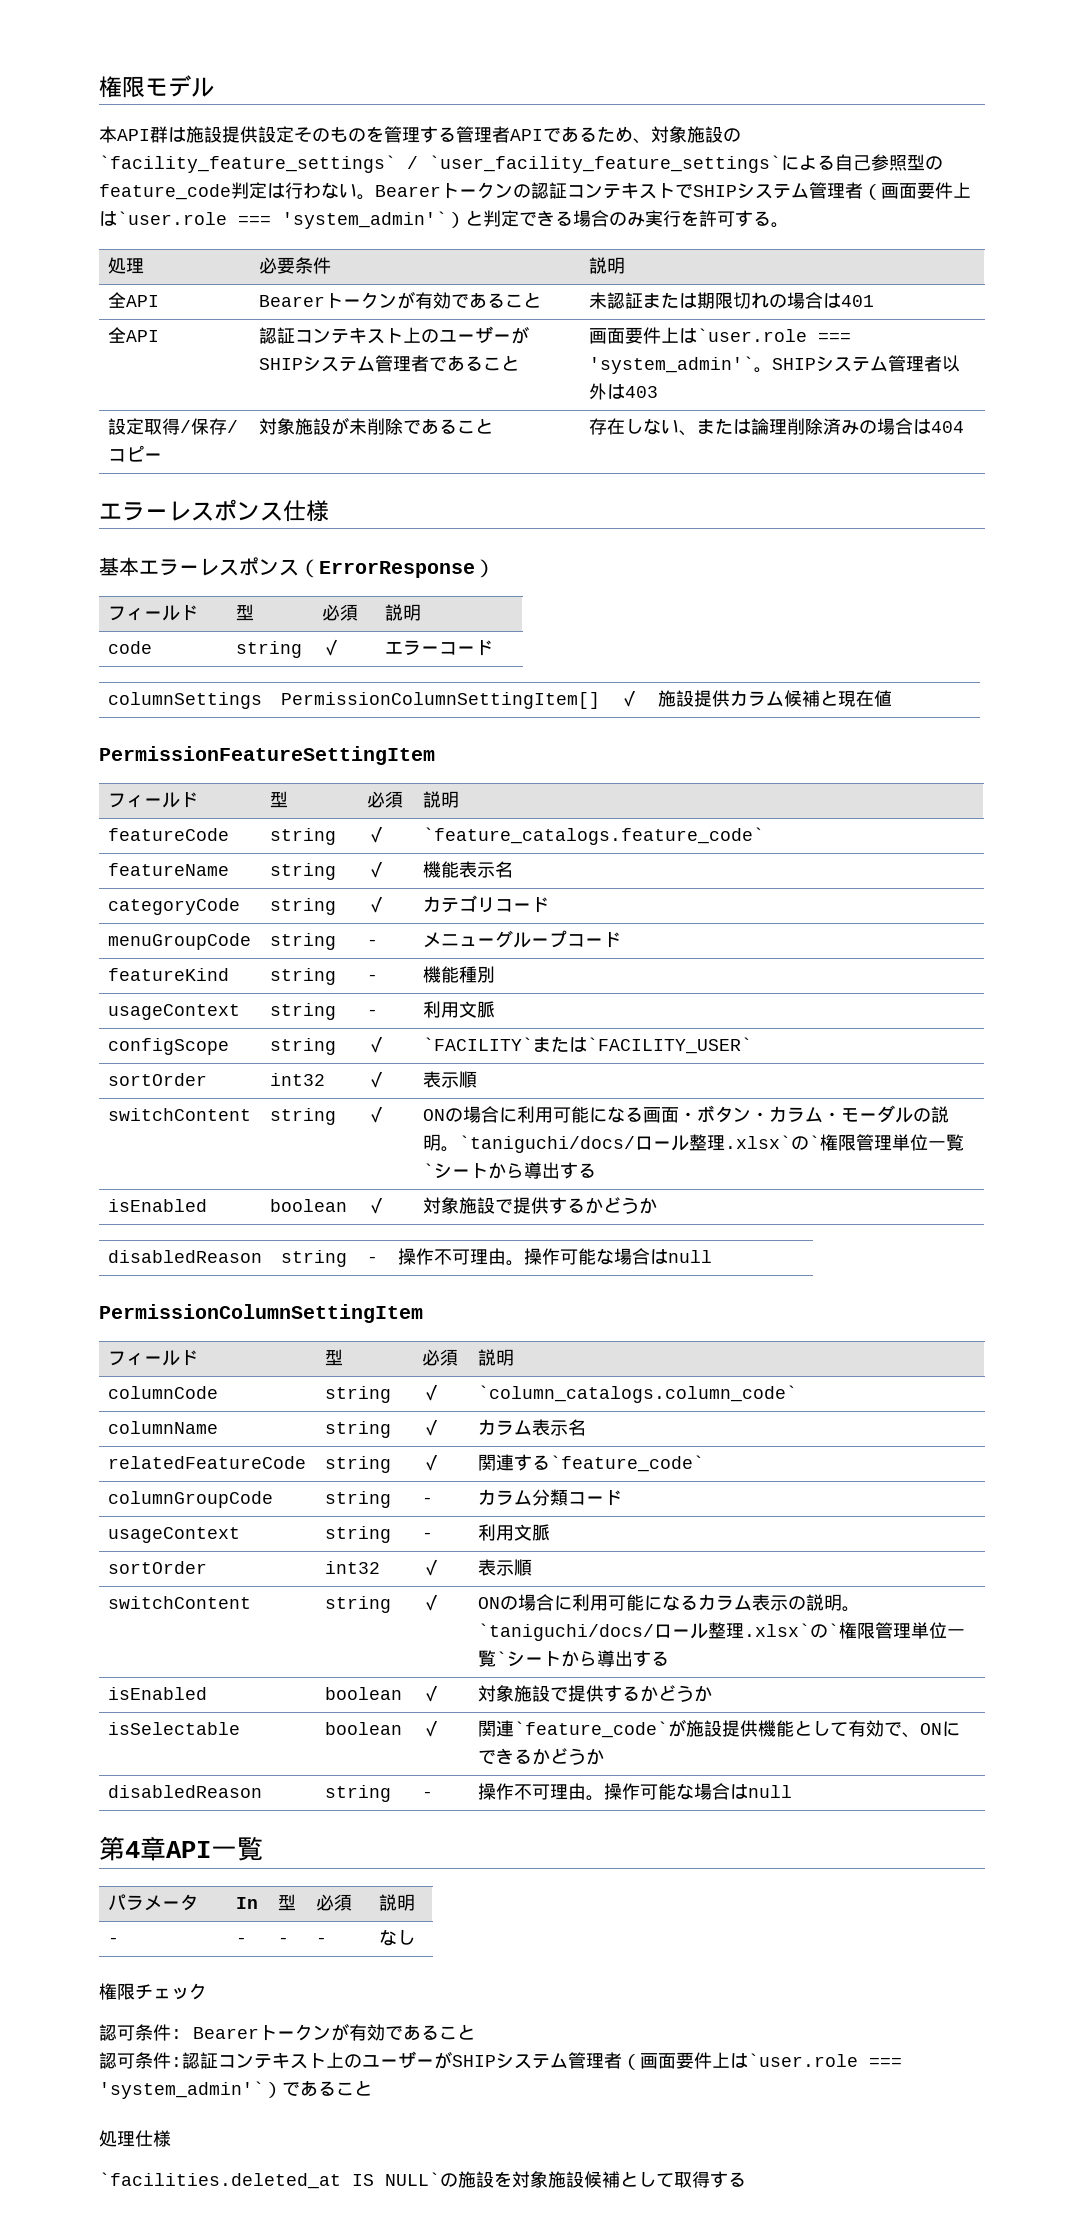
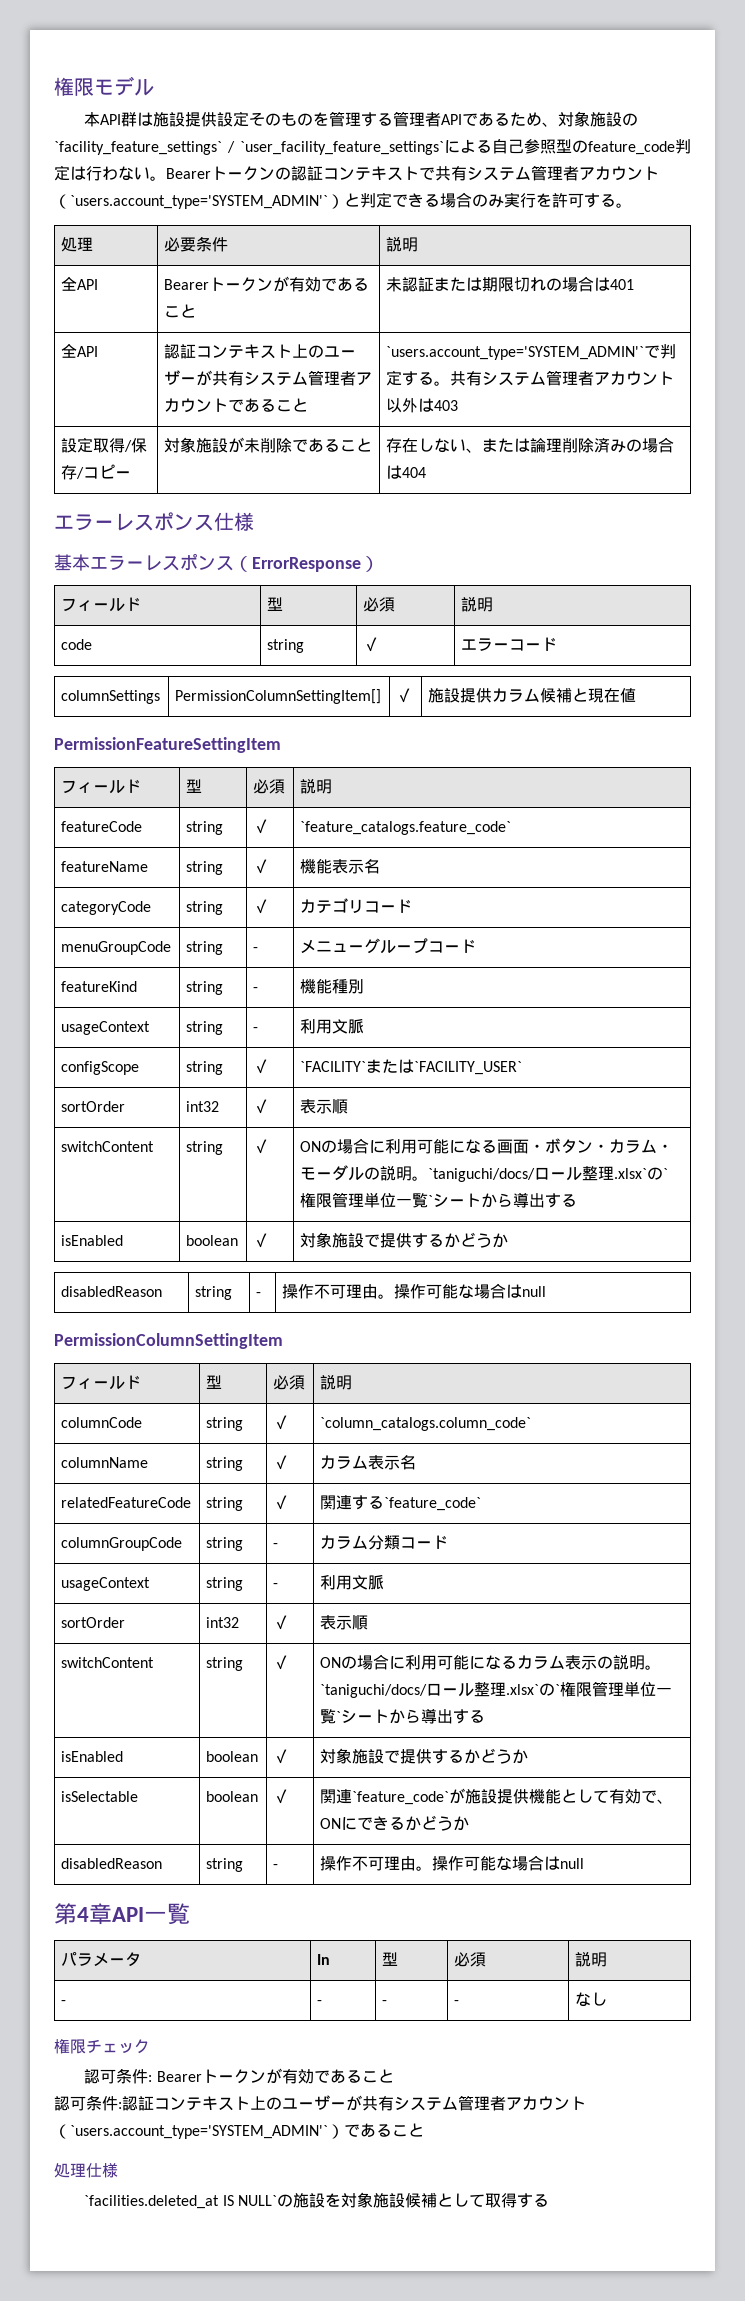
[693,182,971,200] [99,211,447,229] SHIPシステム管理者（画面要件上は`user.role === 'system_admin'` -> [435,165,659,181] [54,194,328,209] 共有システム管理者アカウント（`users.account_type='SYSTEM_ADMIN'`
[259,355,520,372] [589,327,852,344] [589,355,943,374] SHIPシステム管理者であること | 画面要件上は`user.role === 'system_admin'`。SHIPシステム管理者 -> [212,370,373,386] [164,398,309,413] [386,344,677,360] [386,370,675,386] 共有システム管理者アカウントであること | `users.account_type='SYSTEM_ADMIN'`で判定する。共有システム管理者アカウント
[452,2052,902,2070] [99,2081,264,2099] SHIPシステム管理者（画面要件上は`user.role === 'system_admin'` -> [362,2095,586,2111] [54,2124,328,2139] 共有システム管理者アカウント（`users.account_type='SYSTEM_ADMIN'`

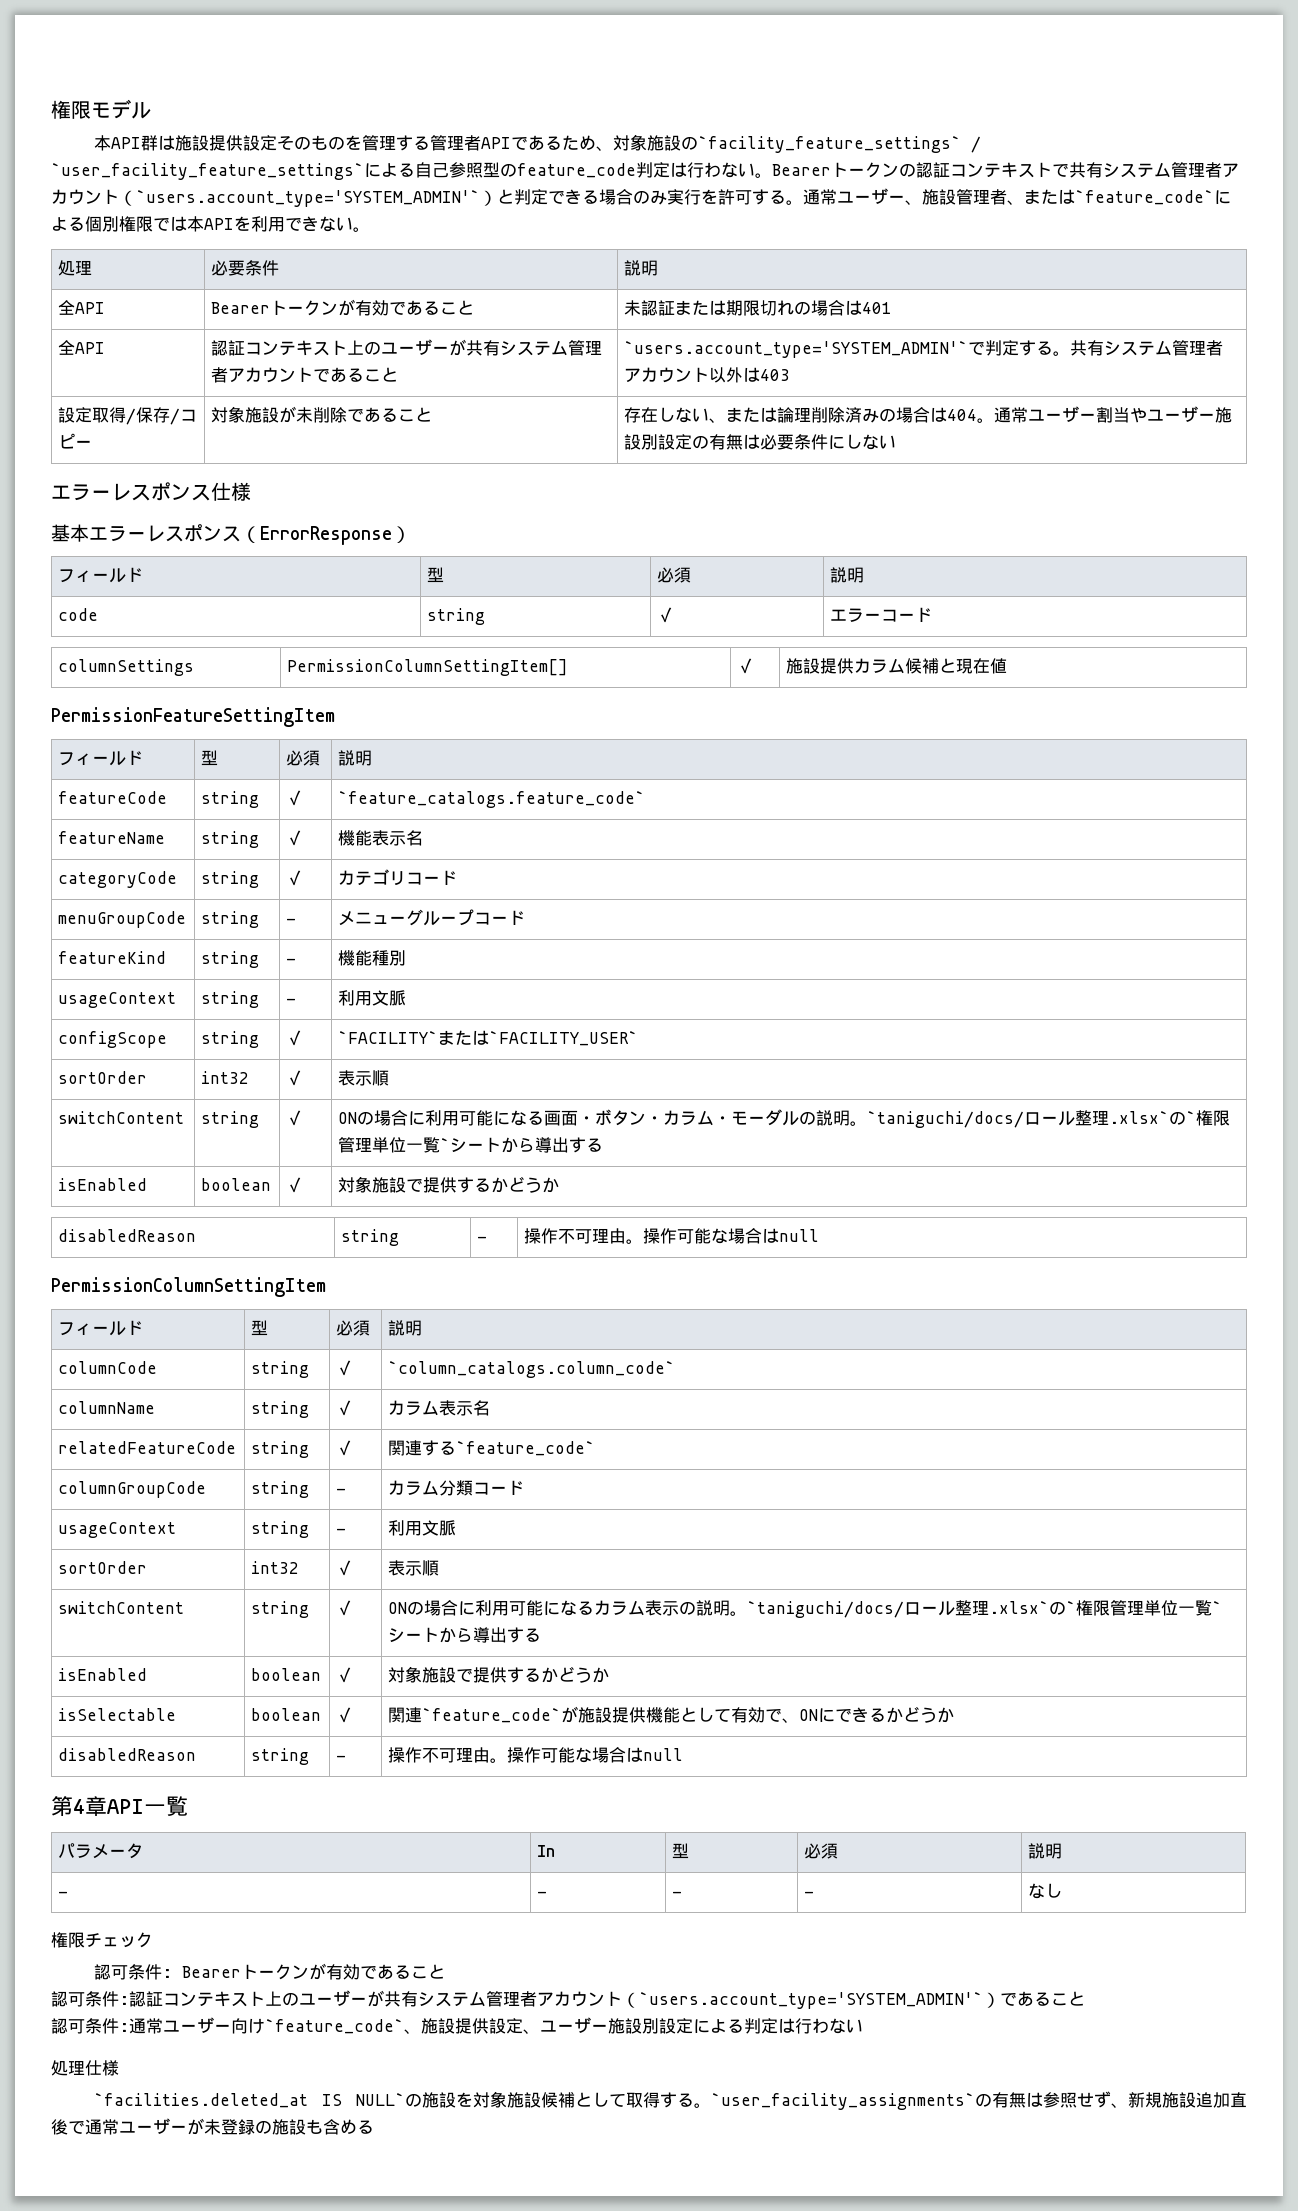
(632, 205) none -> [803,188,1231,205] [51,216,370,232] 通常ユーザー、施設管理者、または`feature_code`による個別権限では本APIを利用できない。
(427, 472) none -> [977,406,1233,423] [624,434,897,450] 。通常ユーザー割当やユーザー施設別設定の有無は必要条件にしない
(424, 2130) none -> [51,2017,863,2034] // 認可条件:通常ユーザー向け`feature_code`、施設提供設定、ユーザー施設別設定による判定は行わない
(549, 2200) none -> [694,2091,1247,2110] [51,2118,374,2135] 。`user_facility_assignments`の有無は参照せず、新規施設追加直後で通常ユーザーが未登録の施設も含める

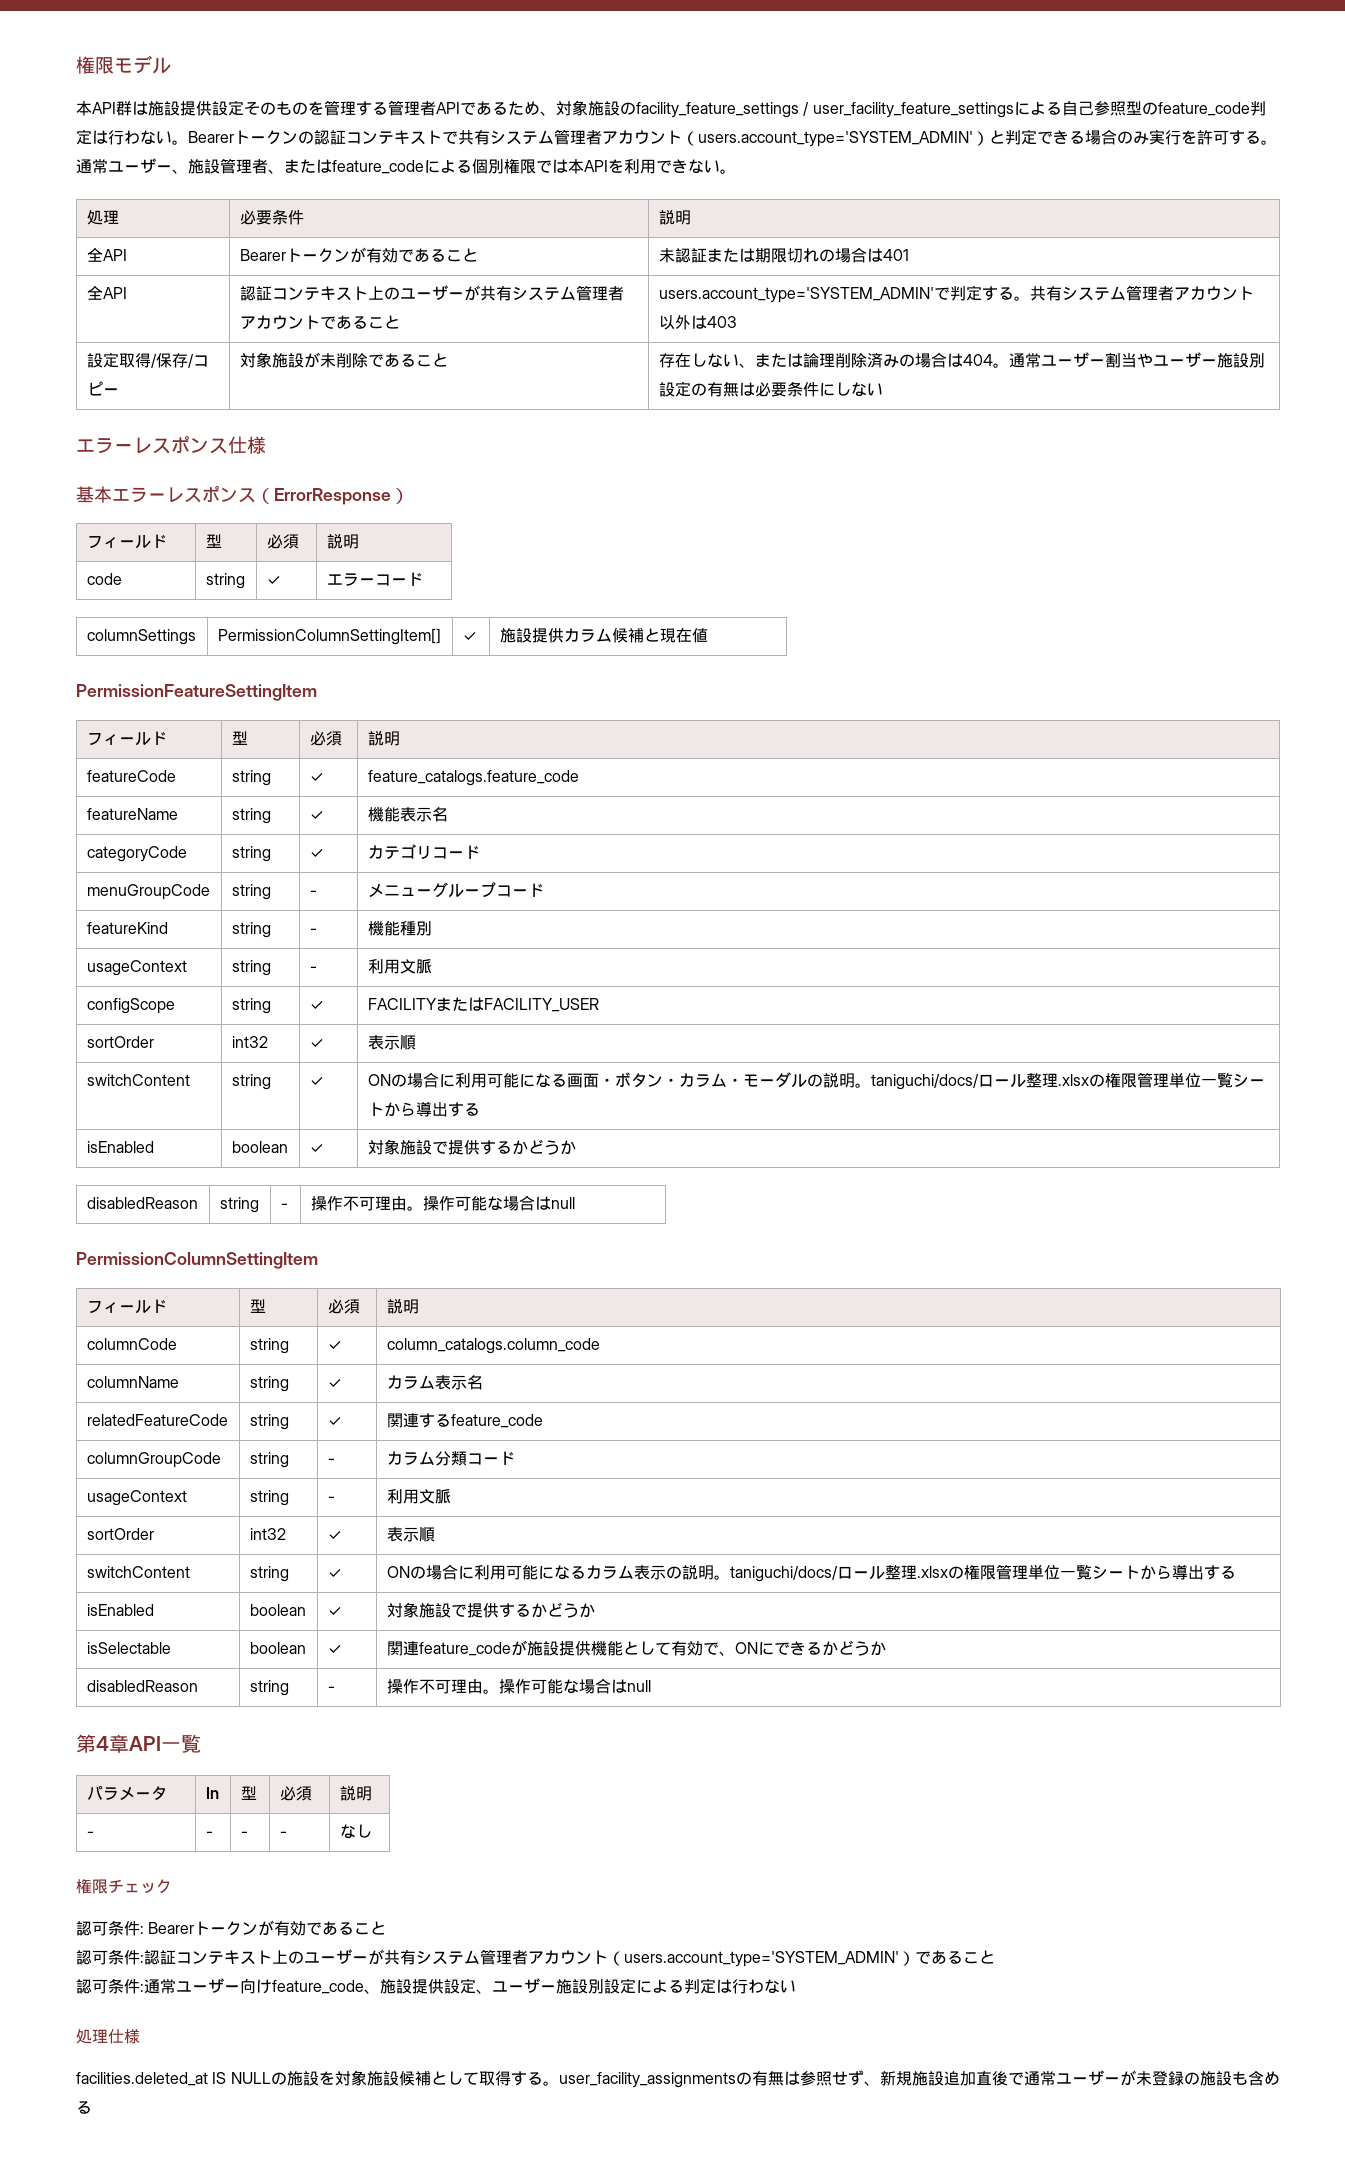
[698,136,982,153] [51,163,364,180] `facility_feature_settings` / `user_facility_feature_settings` -> [636,102,1014,118] facility_feature_settings / user_facility_feature_settings
[136,190,480,207] `users.account_type='SYSTEM_ADMIN'` -> [698,131,973,147] users.account_type='SYSTEM_ADMIN'
[1075,190,1214,205] `feature_code` -> [332,160,424,174] feature_code
[624,341,969,358] `users.account_type='SYSTEM_ADMIN'` -> [658,287,934,303] users.account_type='SYSTEM_ADMIN'
[338,791,646,808] `feature_catalogs.feature_code` -> [367,770,579,786] feature_catalogs.feature_code
[338,1030,639,1046] `FACILITY`または`FACILITY_USER` -> [367,997,599,1012] FACILITYまたはFACILITY_USER
[867,1110,1231,1128] [338,1137,451,1153] `taniguchi/docs/ロール整理.xlsx`の`権限管理単位一覧` -> [870,1072,1233,1090] taniguchi/docs/ロール整理.xlsxの権限管理単位一覧
[388,1361,676,1378] `column_catalogs.column_code` -> [386,1338,600,1354] column_catalogs.column_code
[456,1441,596,1456] `feature_code` -> [450,1414,543,1428] feature_code
[747,1600,1223,1618] `taniguchi/docs/ロール整理.xlsx`の`権限管理単位一覧` -> [729,1564,1092,1582] taniguchi/docs/ロール整理.xlsxの権限管理単位一覧
[422,1708,562,1723] `feature_code` -> [418,1642,511,1656] feature_code
[639,1992,983,2009] `users.account_type='SYSTEM_ADMIN'` -> [624,1951,899,1967] users.account_type='SYSTEM_ADMIN'
[265,2019,404,2034] `feature_code` -> [272,1980,364,1994] feature_code
[94,2093,405,2108] `facilities.deleted_at IS NULL` -> [76,2072,271,2086] facilities.deleted_at IS NULL
[711,2093,975,2110] `user_facility_assignments` -> [558,2072,736,2088] user_facility_assignments

